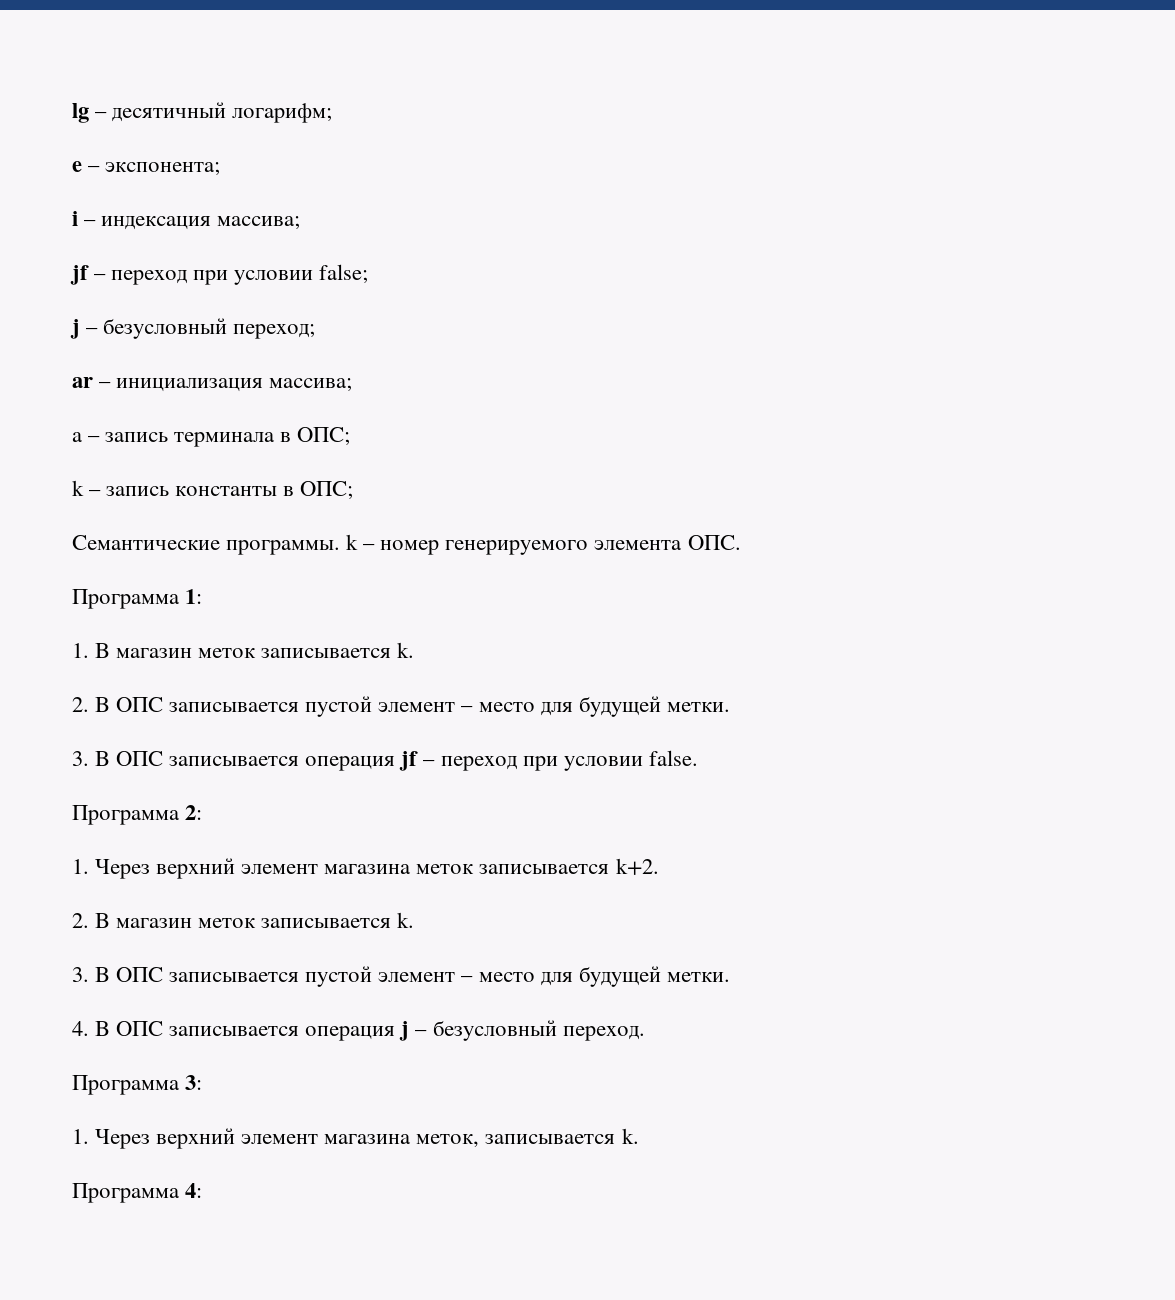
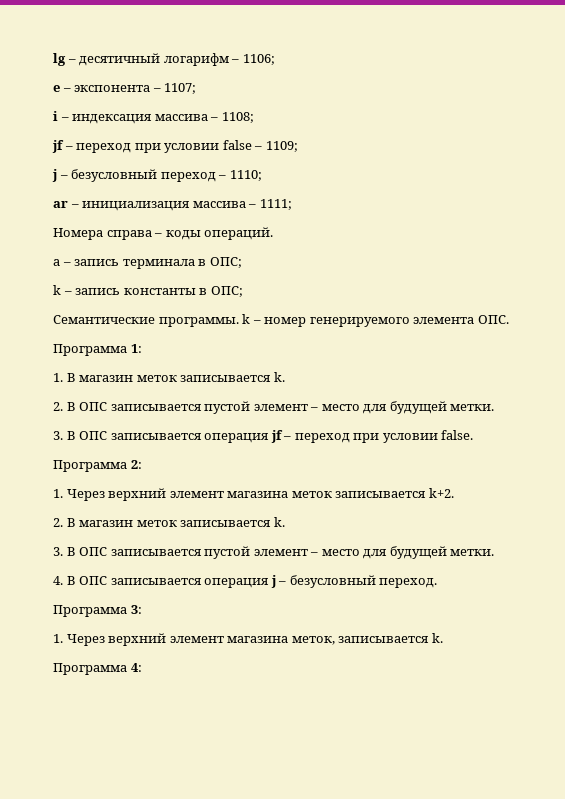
[232,103,333,123] логарифм; -> [163,53,275,66] логарифм – 1106;
[105,162,221,176] экспонента; -> [74,83,197,94] экспонента – 1107;
[217,216,301,230] [70,264,369,285] [70,318,316,339] массива; // jf – переход при условии false; // j – безусловный переход; -> [154,112,254,123] [52,140,298,153] [52,169,262,182] массива – 1108; // jf – переход при условии false – 1109; // j – безусловный переход – 1110;
[269,378,353,392] массива; -> [192,199,292,210] [53,227,274,240] массива – 1111; // Номера справа – коды операций.

